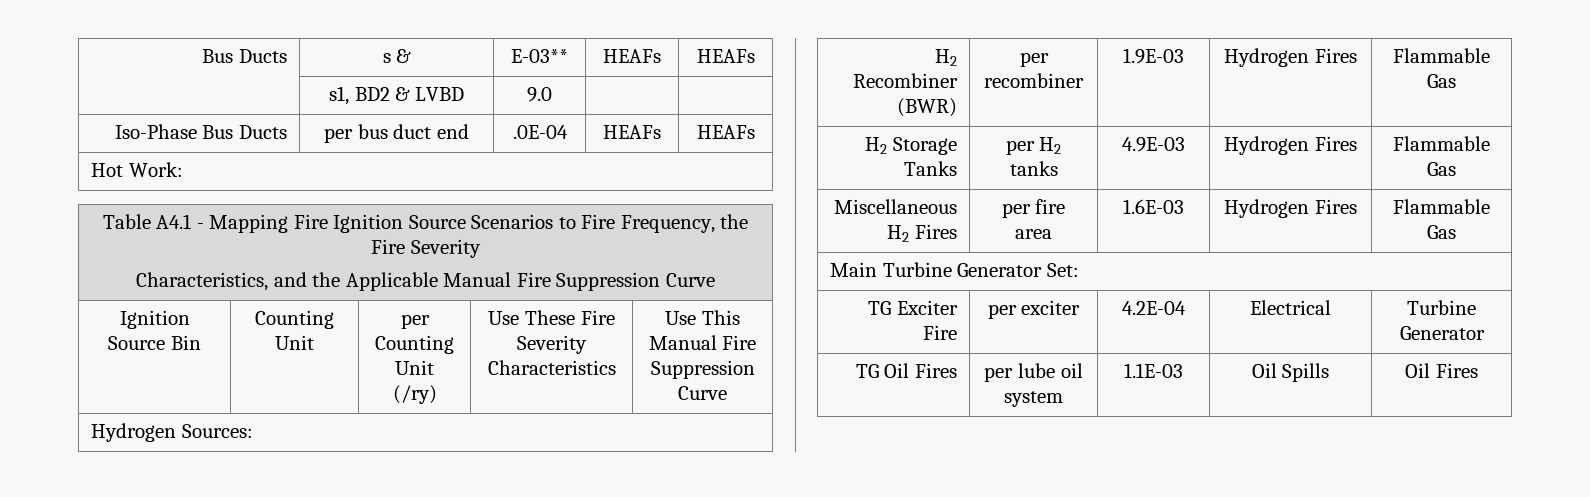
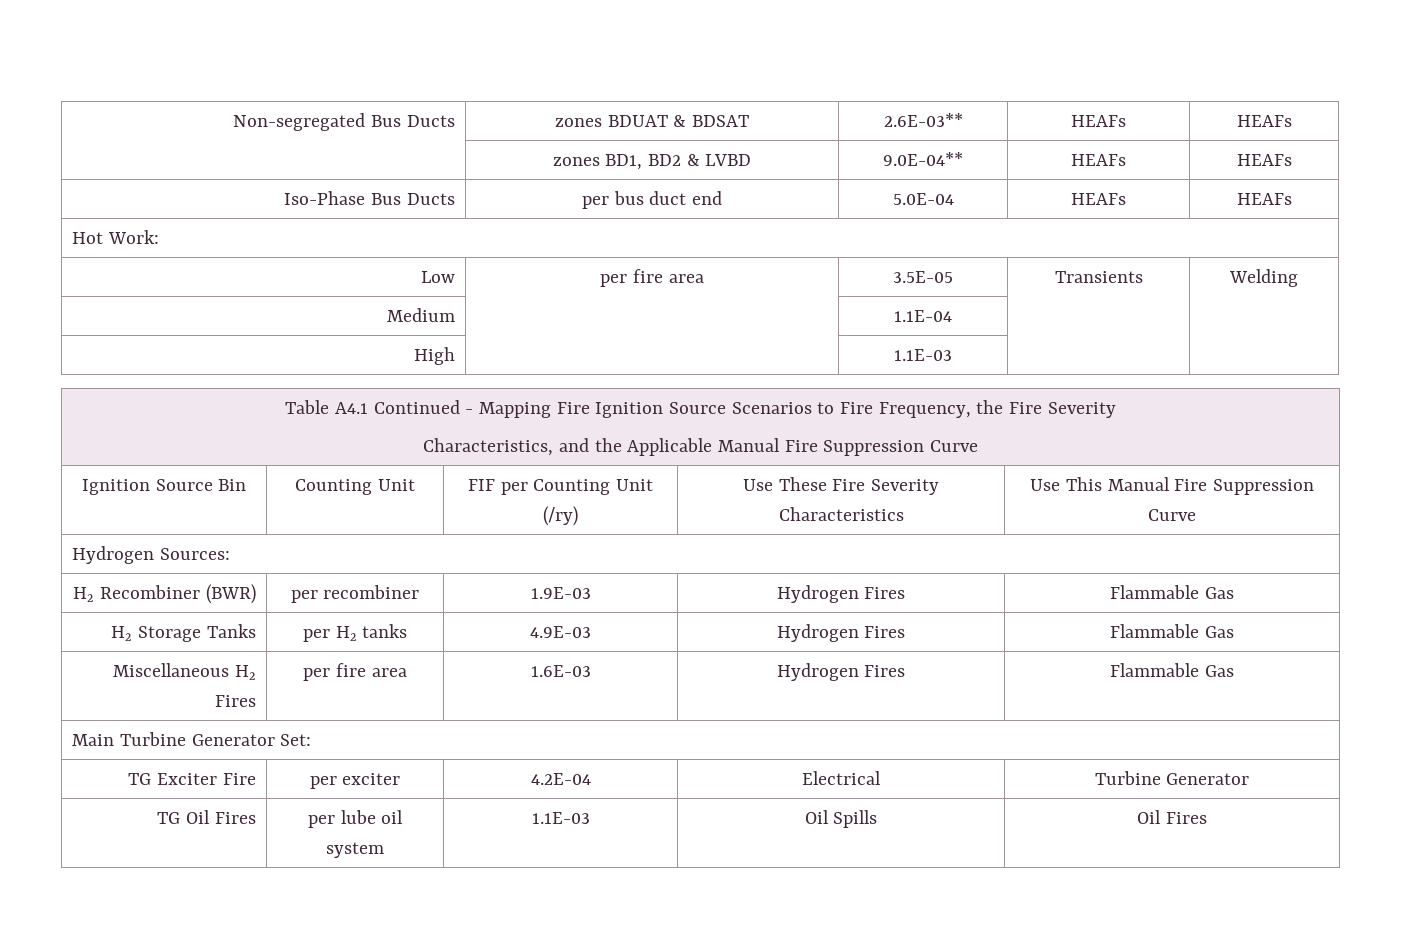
[202,49,287,63] [382,49,412,63] [511,49,568,63] Bus Ducts | s & | E-03** -> [233,113,455,131] [554,115,750,127] [883,113,963,127] Non-segregated Bus Ducts | zones BDUAT & BDSAT | 2.6E-03**
[329,86,350,105] s1, -> [552,154,643,170] zones BD1,
[527,87,552,102] 9.0 | | -> [883,152,963,166] [1071,154,1126,166] [1236,154,1292,166] 9.0E-04** | HEAFs | HEAFs
[512,125,568,139] .0E-04 -> [892,193,954,205] 5.0E-04
(183, 169) none -> [420,271,455,283] [600,269,704,287] [893,271,953,283] [1054,271,1143,283] [1229,269,1298,287] [386,308,455,322] [894,310,952,322] [413,347,455,365] [894,349,952,361] // Low | per fire area | 3.5E-05 | Transients | Welding // Medium | | 1.1E-04 | | // High | | 1.1E-03 | |
(192, 221) none -> [373,400,460,414] Continued
(314, 342) none -> [467,479,495,491] FIF

